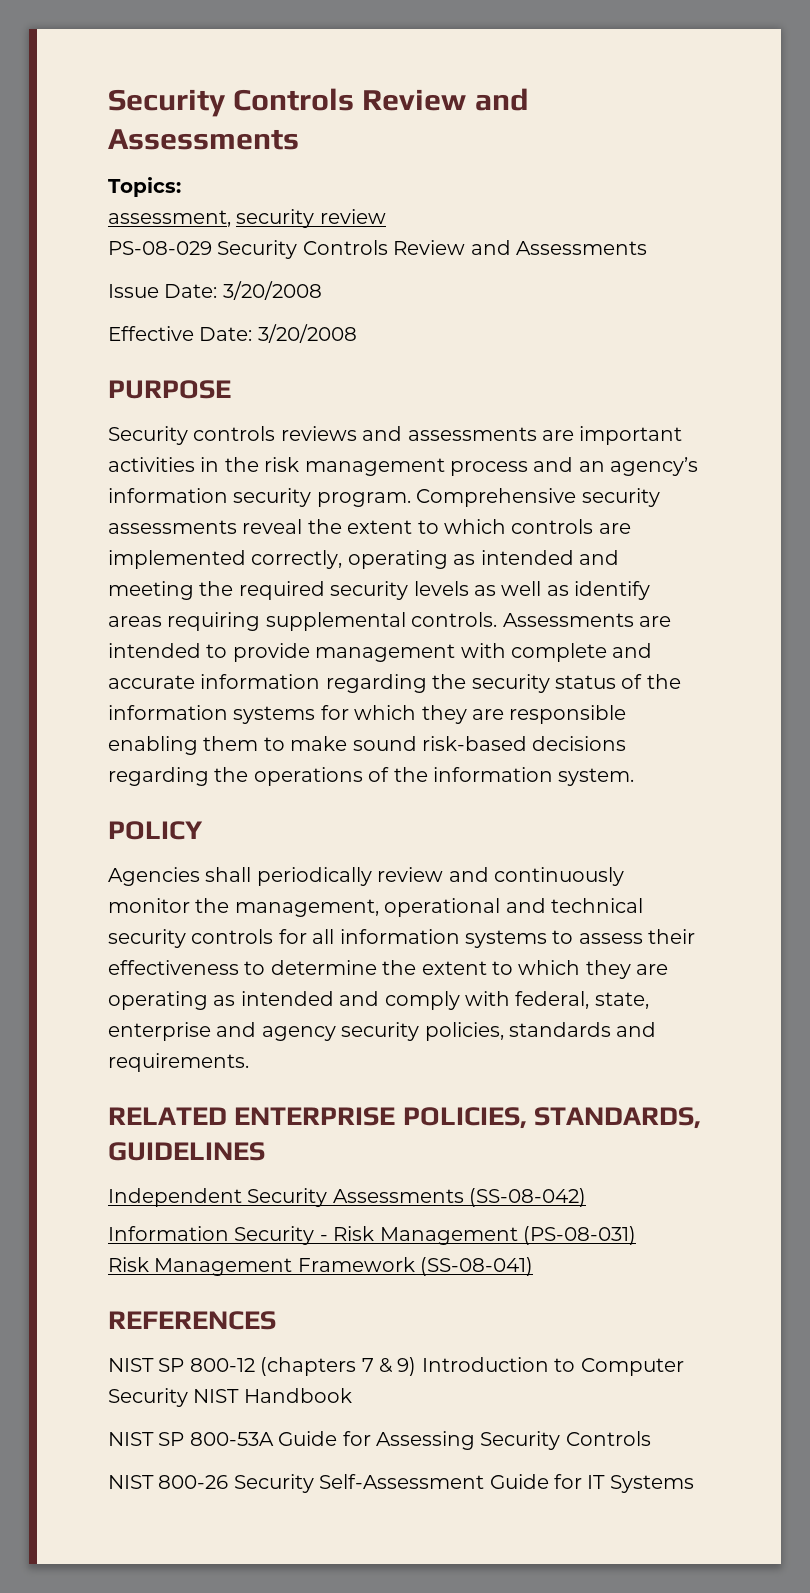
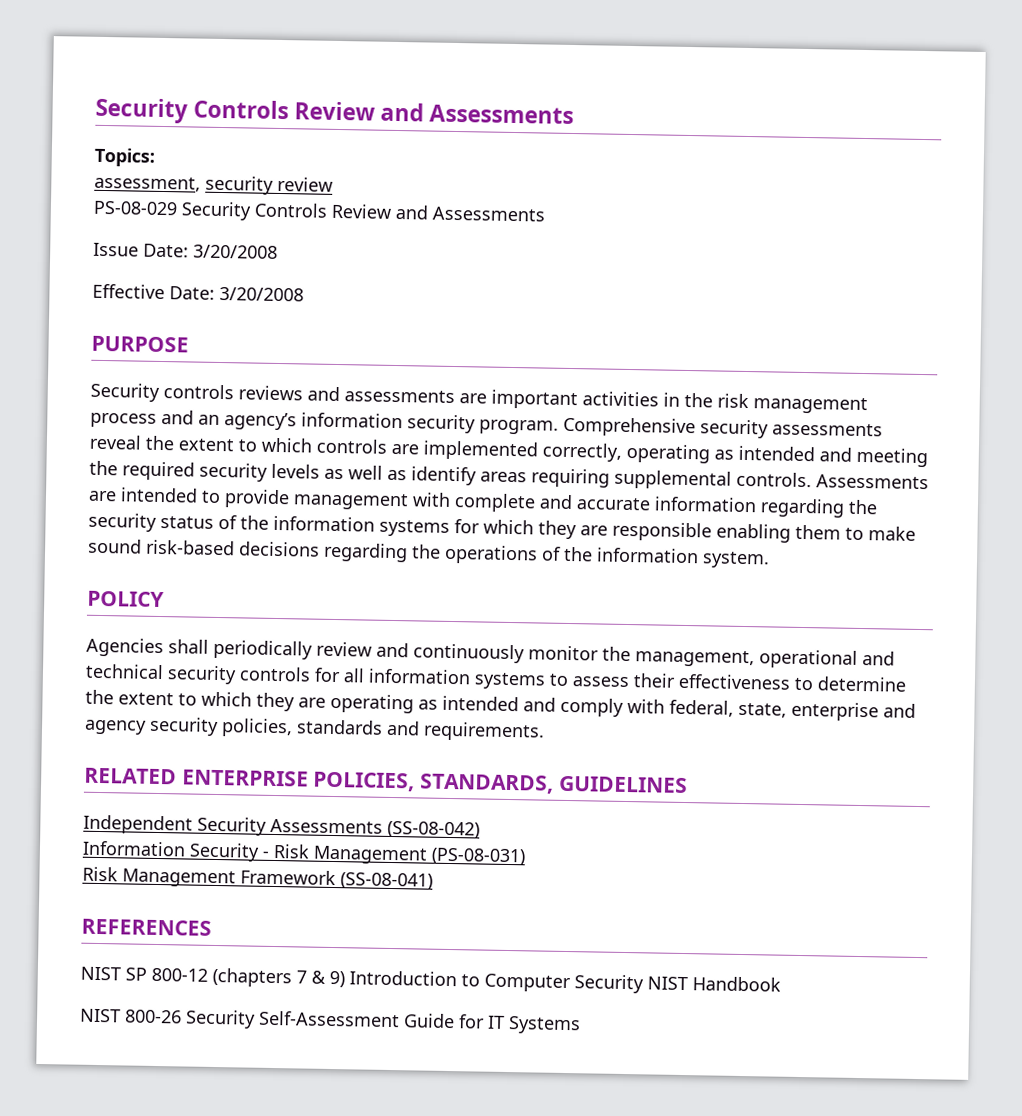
[108,1431,651,1450] // NIST SP 800-53A Guide for Assessing Security Controls -> (781, 984) none

